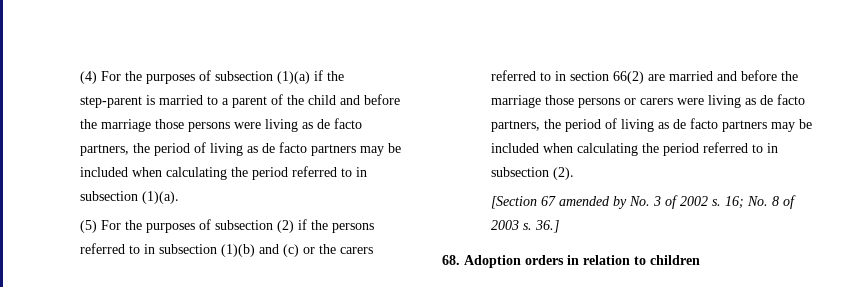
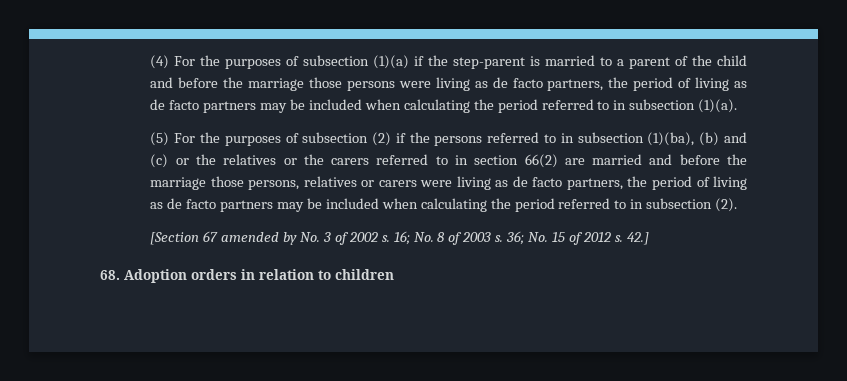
[220,244,255,257] (1)(b) -> [647,132,720,146] (1)(ba), (b)
(336, 249) none -> [223,154,324,165] relatives or the
[577,98,620,108] persons -> [248,176,357,190] persons, relatives
[534,220,559,233] 36.] -> [506,231,649,245] 36; No. 15 of 2012 s. 42.]

